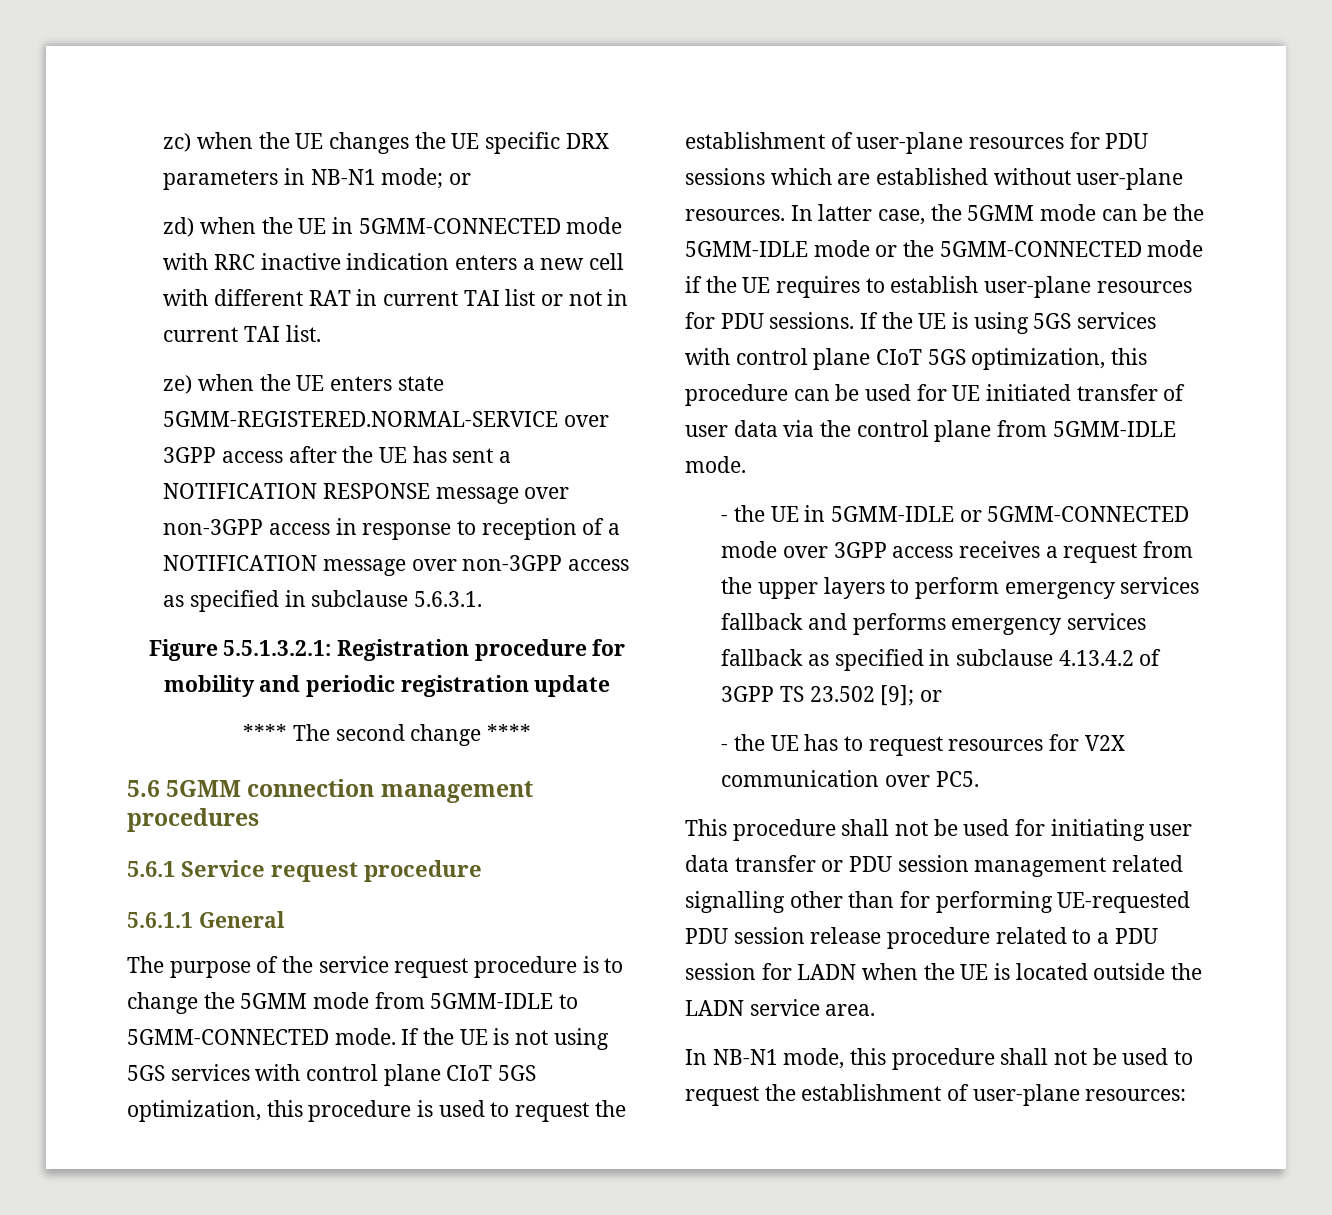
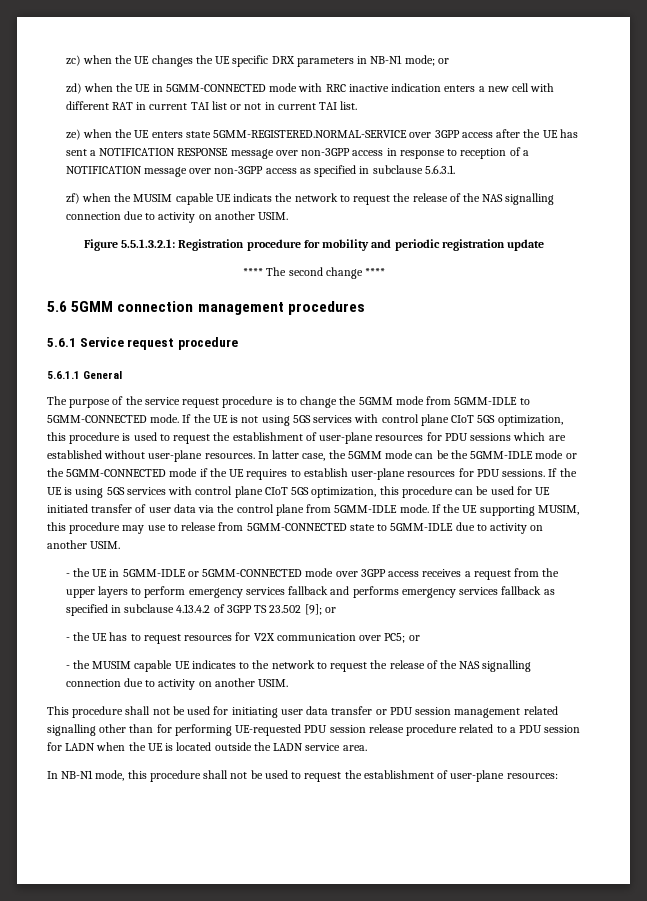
(483, 599) none -> [65,193,555,205] [65,211,289,223] // zf) when the MUSIM capable UE indicats the network to request the release of the NAS signalling connection due to activity on another USIM.
(746, 464) none -> [431,504,579,516] [47,522,544,534] [47,540,121,549] If the UE supporting MUSIM, this procedure may use to release from 5GMM-CONNECTED state to 5GMM-IDLE due to activity on another USIM.
[935,771,979,787] PC5. -> [384,633,420,643] [65,660,532,672] [65,678,289,690] PC5; or // - the MUSIM capable UE indicates to the network to request the release of the NAS signalling connection due to activity on another USIM.

